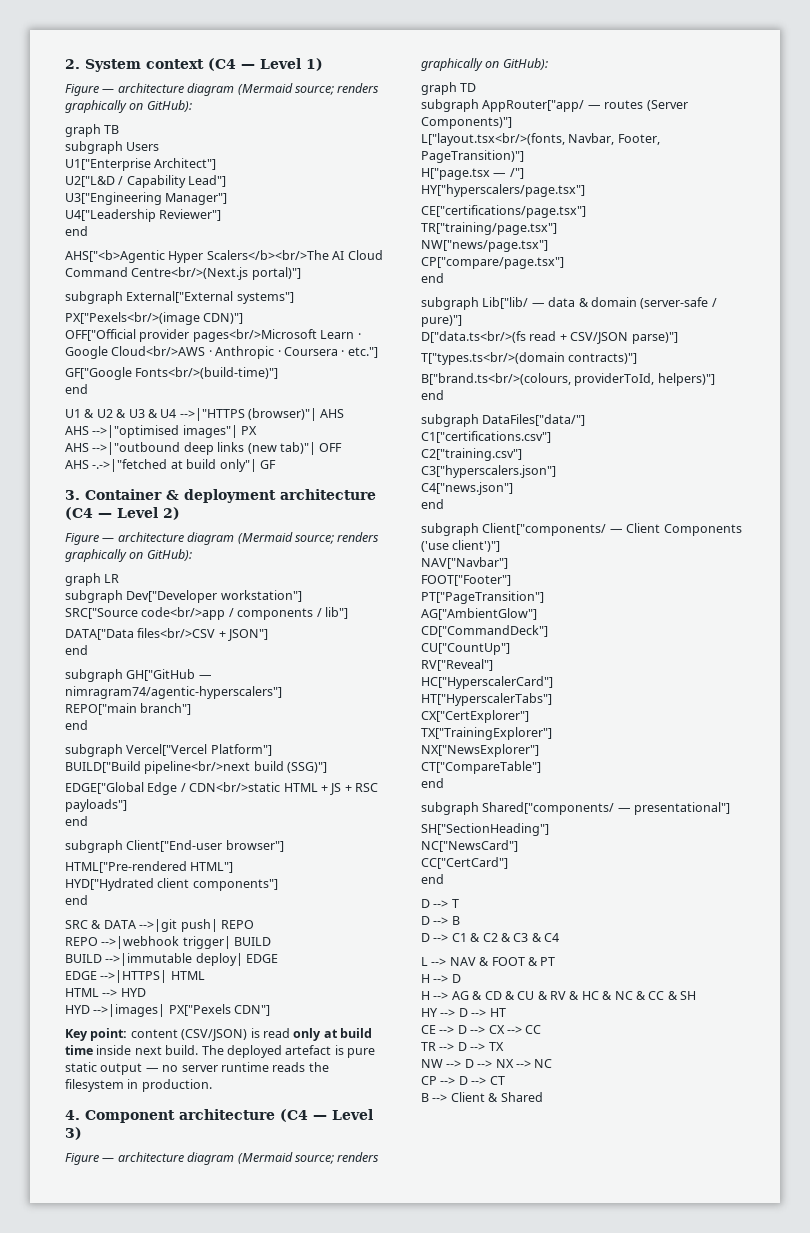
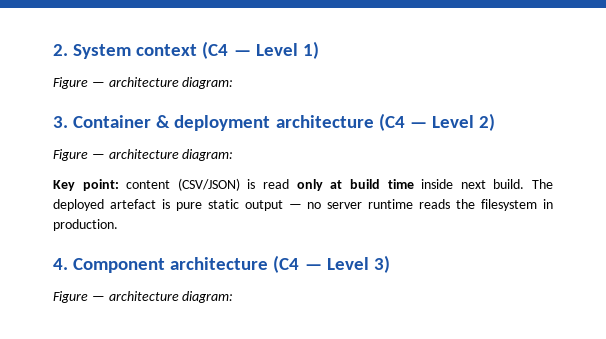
[187,83,380,96] [65,100,192,113] [65,124,120,137] [65,141,160,154] [65,158,217,171] [65,175,227,188] [65,192,228,205] [65,209,222,222] [65,226,88,236] [65,250,383,263] [65,267,301,280] [65,291,294,304] [65,312,244,325] [65,329,361,342] [65,346,378,359] [65,367,279,380] [65,384,88,394] [65,408,345,421] [65,425,258,438] [65,442,343,455] [65,459,276,472] diagram (Mermaid source; renders graphically on GitHub): // graph TB // subgraph Users // U1["Enterprise Architect"] // U2["L&D / Capability Lead"] // U3["Engineering Manager"] // U4["Leadership Reviewer"] // end // AHS["<b>Agentic Hyper Scalers</b><br/>The AI Cloud Command Centre<br/>(Next.js portal)"] // subgraph External["External systems"] // PX["Pexels<br/>(image CDN)"] // OFF["Official provider pages<br/>Microsoft Learn · Google Cloud<br/>AWS · Anthropic · Coursera · etc."] // GF["Google Fonts<br/>(build-time)"] // end // U1 & U2 & U3 & U4 -->|"HTTPS (browser)"| AHS // AHS -->|"optimised images"| PX // AHS -->|"outbound deep links (new tab)"| OFF // AHS -.->|"fetched at build only"| GF -> [182,77,234,89] diagram:
[187,532,380,545] [65,549,192,562] [65,573,120,586] [65,590,302,603] [65,607,348,620] [65,628,269,641] [65,645,88,655] [65,669,212,682] [65,686,282,699] [65,703,192,715] [65,720,88,730] [65,744,272,757] [65,761,328,774] [65,782,378,795] [65,799,127,812] [65,816,88,826] [65,840,284,853] [65,861,234,873] [65,878,278,891] [65,895,88,905] [65,919,254,932] [65,936,272,949] [65,953,279,966] [65,970,205,983] [65,988,146,997] [65,1004,271,1017] diagram (Mermaid source; renders graphically on GitHub): // graph LR // subgraph Dev["Developer workstation"] // SRC["Source code<br/>app / components / lib"] // DATA["Data files<br/>CSV + JSON"] // end // subgraph GH["GitHub — nimragram74/agentic-hyperscalers"] // REPO["main branch"] // end // subgraph Vercel["Vercel Platform"] // BUILD["Build pipeline<br/>next build (SSG)"] // EDGE["Global Edge / CDN<br/>static HTML + JS + RSC payloads"] // end // subgraph Client["End-user browser"] // HTML["Pre-rendered HTML"] // HYD["Hydrated client components"] // end // SRC & DATA -->|git push| REPO // REPO -->|webhook trigger| BUILD // BUILD -->|immutable deploy| EDGE // EDGE -->|HTTPS| HTML // HTML --> HYD // HYD -->|images| PX["Pexels CDN"] -> [182,149,234,161] diagram:
[187,1152,380,1165] [421,58,548,71] [421,82,477,95] [421,99,688,112] [421,117,512,129] [421,133,660,146] [421,150,524,163] [421,168,524,180] [421,184,585,197] [421,205,586,218] [421,222,557,235] [421,240,548,252] [421,257,564,269] [421,273,444,283] [421,297,717,310] [421,315,462,327] [421,331,678,344] [421,352,638,365] [421,373,715,386] [421,390,444,400] [421,414,586,427] [421,431,551,443] [421,448,522,461] [421,465,556,478] [421,482,513,495] [421,499,444,509] [421,523,742,536] [421,540,501,552] [421,557,508,569] [421,575,511,586] [421,591,544,604] [421,608,537,620] [421,625,548,637] [421,643,510,655] [421,659,493,671] [421,676,553,689] [421,693,552,706] [421,710,529,723] [421,727,552,740] [421,744,539,757] [421,761,541,774] [421,778,444,788] [421,802,731,815] [421,823,549,836] [421,840,518,852] [421,857,508,869] [421,874,444,884] [421,899,459,908] [421,916,460,925] [421,933,559,942] [421,957,556,966] [421,974,461,983] [421,991,696,1000] [421,1008,506,1017] [421,1025,542,1034] [421,1042,504,1051] [421,1059,553,1068] [421,1076,505,1085] [421,1092,543,1102] diagram (Mermaid source; renders graphically on GitHub): // graph TD // subgraph AppRouter["app/ — routes (Server Components)"] // L["layout.tsx<br/>(fonts, Navbar, Footer, PageTransition)"] // H["page.tsx — /"] // HY["hyperscalers/page.tsx"] // CE["certifications/page.tsx"] // TR["training/page.tsx"] // NW["news/page.tsx"] // CP["compare/page.tsx"] // end // subgraph Lib["lib/ — data & domain (server-safe / pure)"] // D["data.ts<br/>(fs read + CSV/JSON parse)"] // T["types.ts<br/>(domain contracts)"] // B["brand.ts<br/>(colours, providerToId, helpers)"] // end // subgraph DataFiles["data/"] // C1["certifications.csv"] // C2["training.csv"] // C3["hyperscalers.json"] // C4["news.json"] // end // subgraph Client["components/ — Client Components ('use client')"] // NAV["Navbar"] // FOOT["Footer"] // PT["PageTransition"] // AG["AmbientGlow"] // CD["CommandDeck"] // CU["CountUp"] // RV["Reveal"] // HC["HyperscalerCard"] // HT["HyperscalerTabs"] // CX["CertExplorer"] // TX["TrainingExplorer"] // NX["NewsExplorer"] // CT["CompareTable"] // end // subgraph Shared["components/ — presentational"] // SH["SectionHeading"] // NC["NewsCard"] // CC["CertCard"] // end // D --> T // D --> B // D --> C1 & C2 & C3 & C4 // L --> NAV & FOOT & PT // H --> D // H --> AG & CD & CU & RV & HC & NC & CC & SH // HY --> D --> HT // CE --> D --> CX --> CC // TR --> D --> TX // NW --> D --> NX --> NC // CP --> D --> CT // B --> Client & Shared -> [182,291,234,303] diagram:

